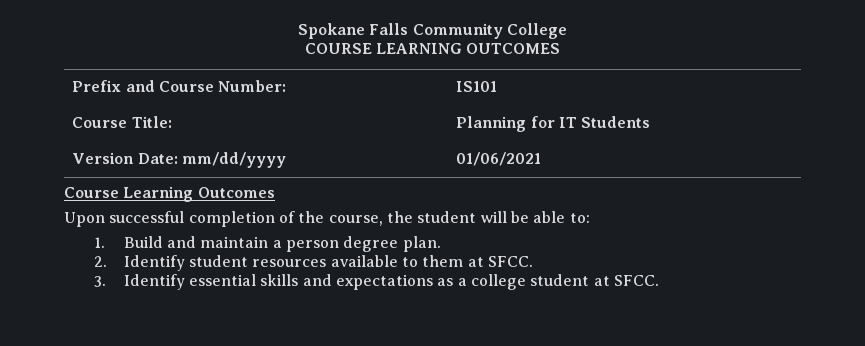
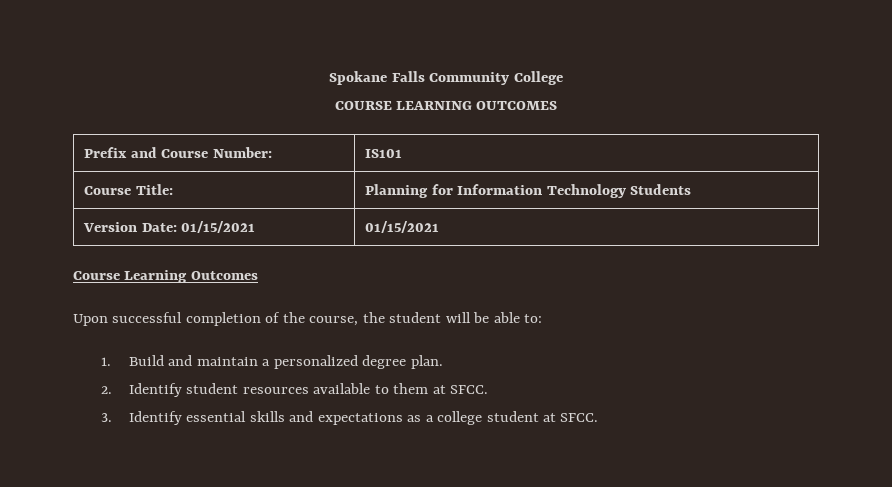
[558,117,577,128] IT -> [457,184,626,198] Information Technology
[181,152,286,168] [456,152,542,166] mm/dd/yyyy | 01/06/2021 -> [181,221,256,233] [365,221,440,233] 01/15/2021 | 01/15/2021
[286,240,340,252] person -> [273,355,358,369] personalized

